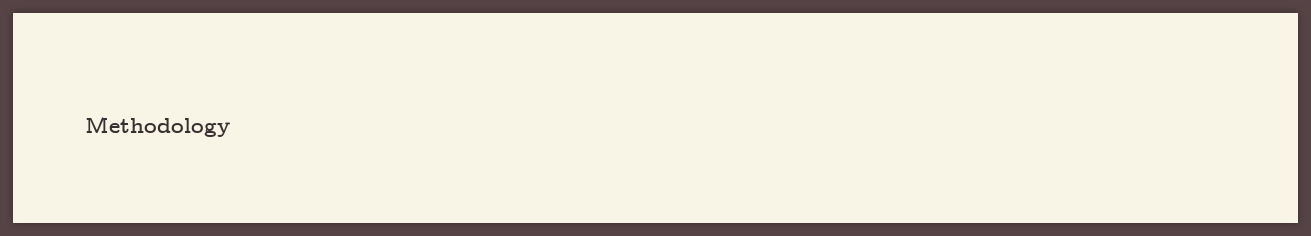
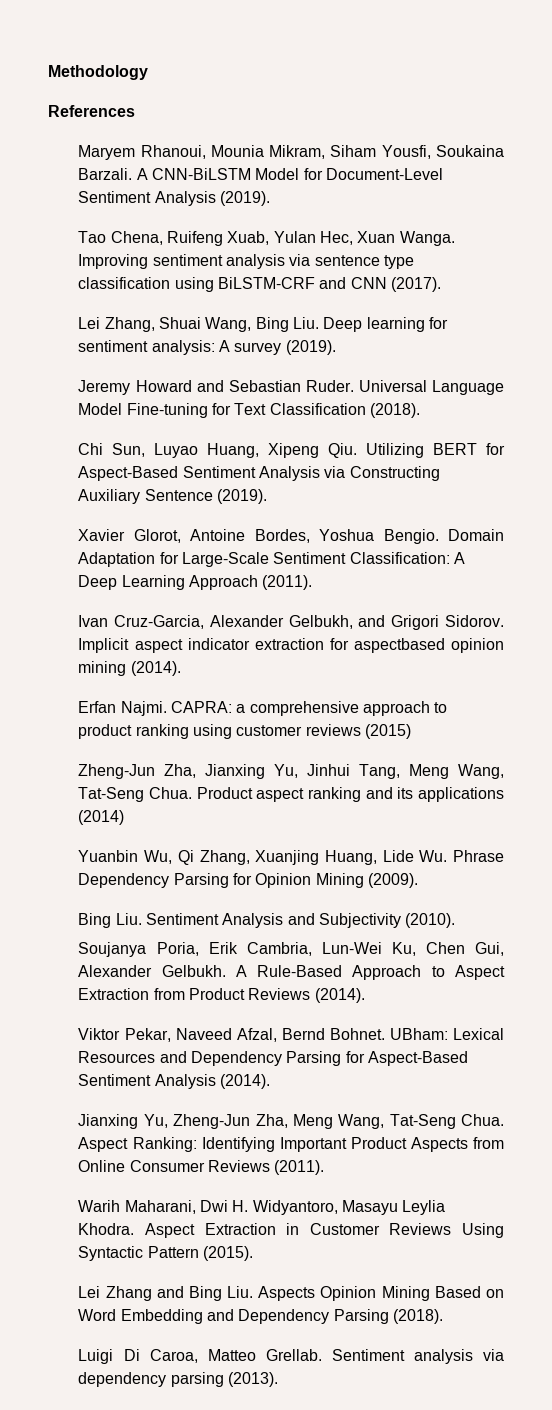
(230, 126) none -> [48,105,135,117] [78,145,505,160] [78,168,444,180] [78,191,271,206] [78,231,455,246] [78,254,415,269] [78,277,442,292] [78,317,448,332] [78,340,336,355] [78,380,505,395] [78,403,421,418] [78,443,505,458] [78,466,440,481] [78,489,268,504] [78,529,504,544] [78,552,466,567] [78,575,313,590] [78,615,505,630] [78,638,504,653] [78,661,181,676] [78,701,448,716] [78,724,412,739] [78,764,505,779] [78,787,504,802] [78,810,125,825] [78,850,504,865] [78,873,419,888] [78,913,456,928] [78,942,504,957] [78,965,506,980] [78,988,365,1003] [78,1028,504,1042] [78,1051,469,1066] [78,1074,271,1089] [78,1114,504,1129] [78,1137,504,1152] [78,1160,325,1175] [78,1200,446,1215] [78,1223,505,1238] [78,1246,254,1261] [78,1286,504,1301] [78,1309,444,1324] [78,1349,504,1364] [78,1372,279,1387] // References // Maryem Rhanoui, Mounia Mikram, Siham Yousfi, Soukaina Barzali. A CNN-BiLSTM Model for Document-Level Sentiment Analysis (2019). // Tao Chena, Ruifeng Xuab, Yulan Hec, Xuan Wanga. Improving sentiment analysis via sentence type classification using BiLSTM-CRF and CNN (2017). // Lei Zhang, Shuai Wang, Bing Liu. Deep learning for sentiment analysis: A survey (2019). // Jeremy Howard and Sebastian Ruder. Universal Language Model Fine-tuning for Text Classification (2018). // Chi Sun, Luyao Huang, Xipeng Qiu. Utilizing BERT for Aspect-Based Sentiment Analysis via Constructing Auxiliary Sentence (2019). // Xavier Glorot, Antoine Bordes, Yoshua Bengio. Domain Adaptation for Large-Scale Sentiment Classification: A Deep Learning Approach (2011). // Ivan Cruz-Garcia, Alexander Gelbukh, and Grigori Sidorov. Implicit aspect indicator extraction for aspectbased opinion mining (2014). // Erfan Najmi. CAPRA: a comprehensive approach to product ranking using customer reviews (2015) // Zheng-Jun Zha, Jianxing Yu, Jinhui Tang, Meng Wang, Tat-Seng Chua. Product aspect ranking and its applications (2014) // Yuanbin Wu, Qi Zhang, Xuanjing Huang, Lide Wu. Phrase Dependency Parsing for Opinion Mining (2009). // Bing Liu. Sentiment Analysis and Subjectivity (2010). // Soujanya Poria, Erik Cambria, Lun-Wei Ku, Chen Gui, Alexander Gelbukh. A Rule-Based Approach to Aspect Extraction from Product Reviews (2014). // Viktor Pekar, Naveed Afzal, Bernd Bohnet. UBham: Lexical Resources and Dependency Parsing for Aspect-Based Sentiment Analysis (2014). // Jianxing Yu, Zheng-Jun Zha, Meng Wang, Tat-Seng Chua. Aspect Ranking: Identifying Important Product Aspects from Online Consumer Reviews (2011). // Warih Maharani, Dwi H. Widyantoro, Masayu Leylia Khodra. Aspect Extraction in Customer Reviews Using Syntactic Pattern (2015). // Lei Zhang and Bing Liu. Aspects Opinion Mining Based on Word Embedding and Dependency Parsing (2018). // Luigi Di Caroa, Matteo Grellab. Sentiment analysis via dependency parsing (2013).

